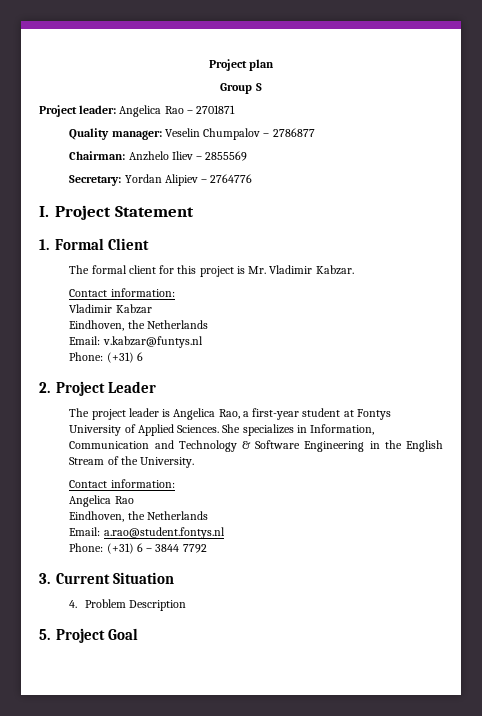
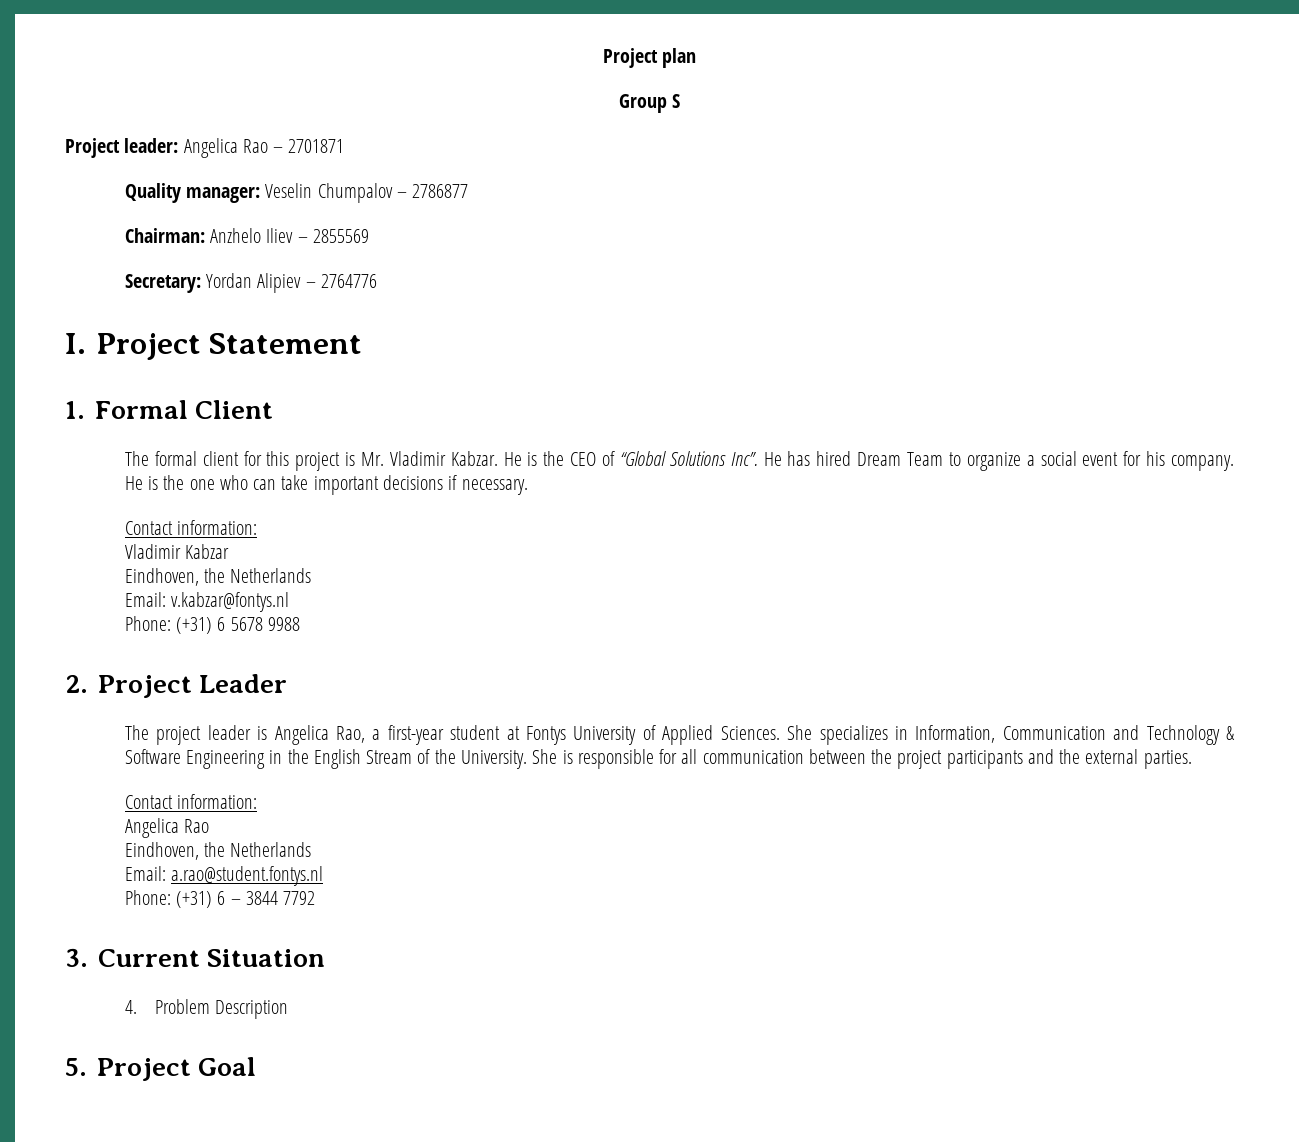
(354, 270) none -> [503,451,1235,471] [124,475,528,495] He is the CEO of “Global Solutions Inc”. He has hired Dream Team to organize a social event for his company. He is the one who can take important decisions if necessary.
[102,336,203,348] [69,352,143,363] v.kabzar@funtys.nl // Phone: (+31) 6 -> [171,592,290,612] [124,616,300,634] v.kabzar@fontys.nl // Phone: (+31) 6 5678 9988
(195, 462) none -> [532,749,1192,769] She is responsible for all communication between the project participants and the external parties.

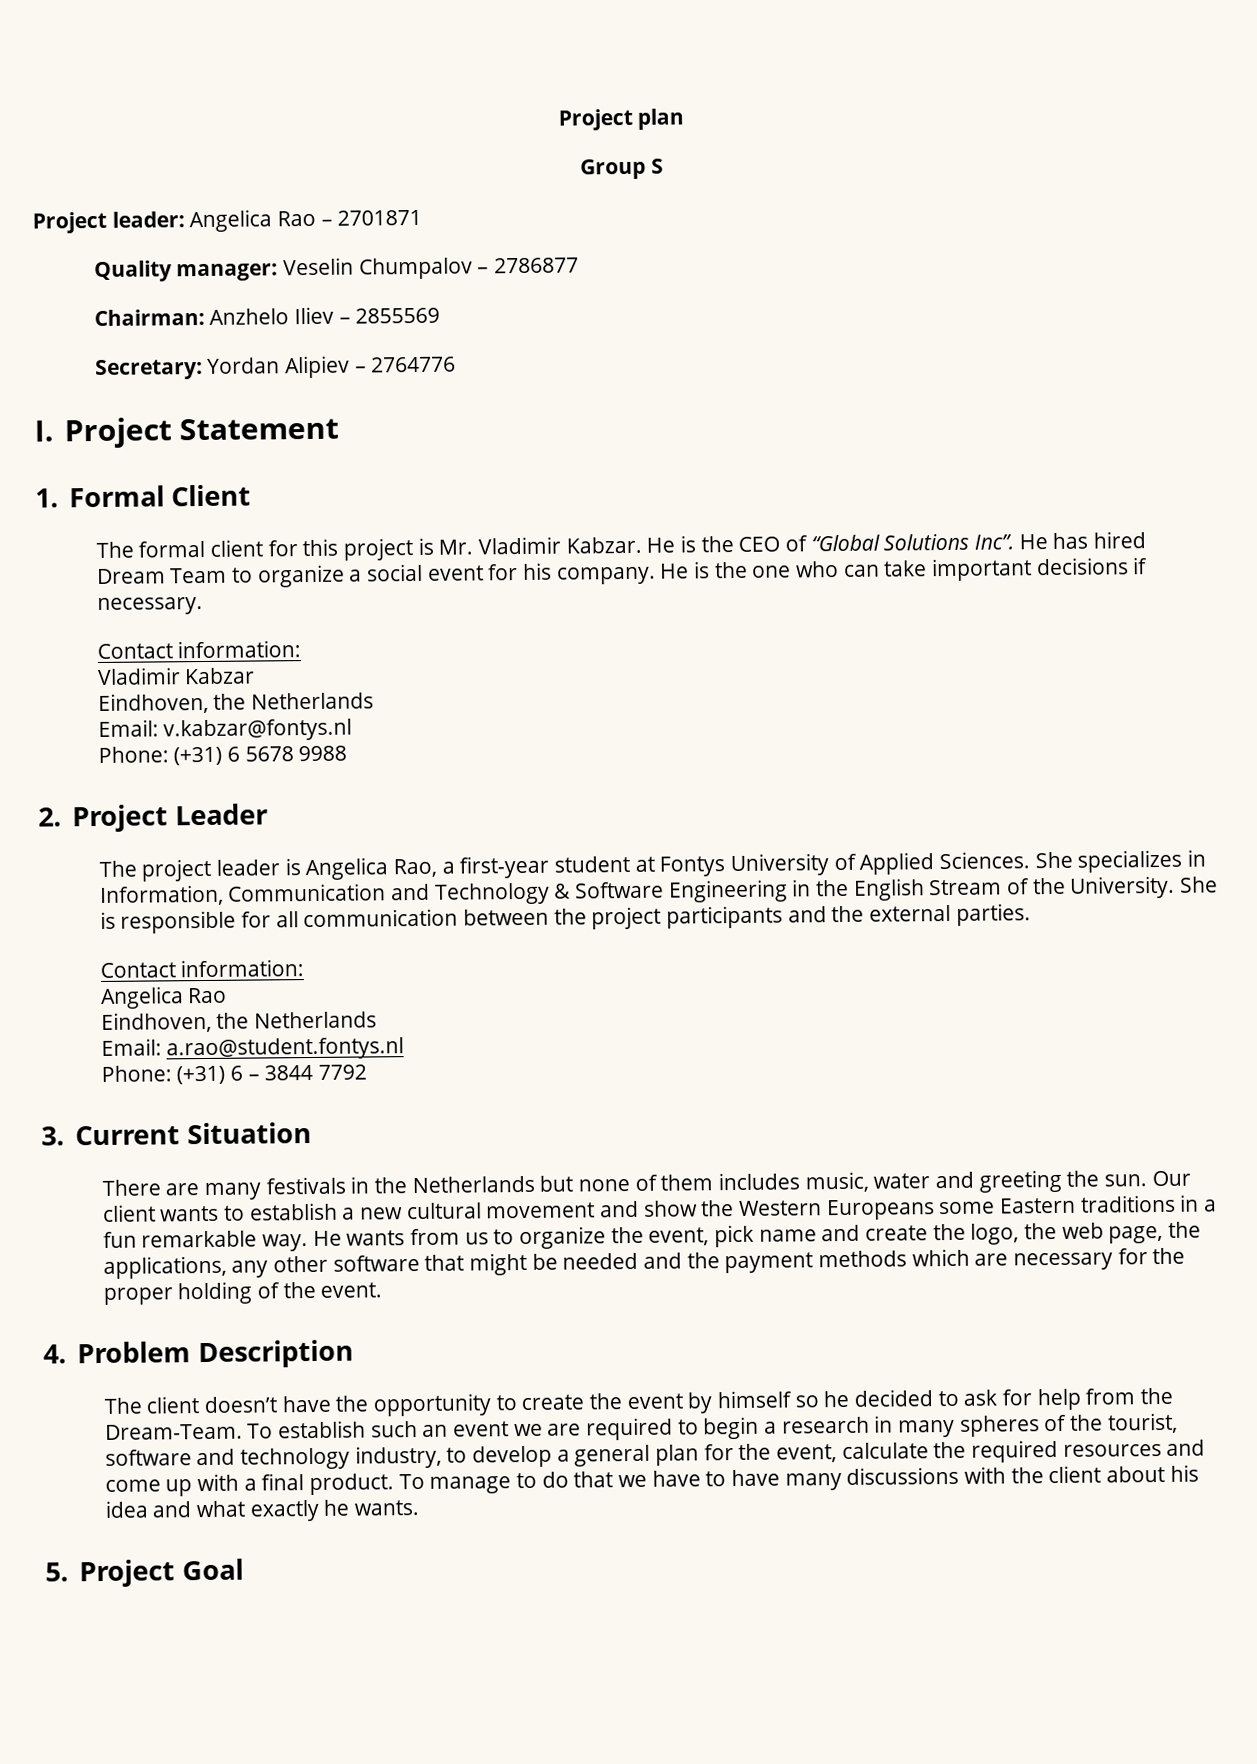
[124,999,289,1019] 4. Problem Description -> [101,1169,1191,1201] [102,1194,1218,1222] [102,1221,1202,1252] [102,1247,1186,1279] [102,1281,383,1305] [43,1339,354,1369] [103,1387,1174,1417] [104,1412,1178,1441] [104,1439,1206,1470] [104,1464,1199,1497] [104,1499,420,1522] There are many festivals in the Netherlands but none of them includes music, water and greeting the sun. Our client wants to establish а new cultural movement and show the Western Europeans some Eastern traditions in а fun remarkable way. He wants from us to organize the event, pick name and create the logo, the web page, the applications, any other software that might be needed and the payment methods which are necessary for the proper holding of the event. // 4. Problem Description // The client doesn’t have the opportunity to create the event by himself so he decided to ask for help from the Dream-Team. To establish such an event we are required to begin a research in many spheres of the tourist, software and technology industry, to develop a general plan for the event, calculate the required resources and come up with a final product. To manage to do that we have to have many discussions with the client about his idea and what exactly he wants.

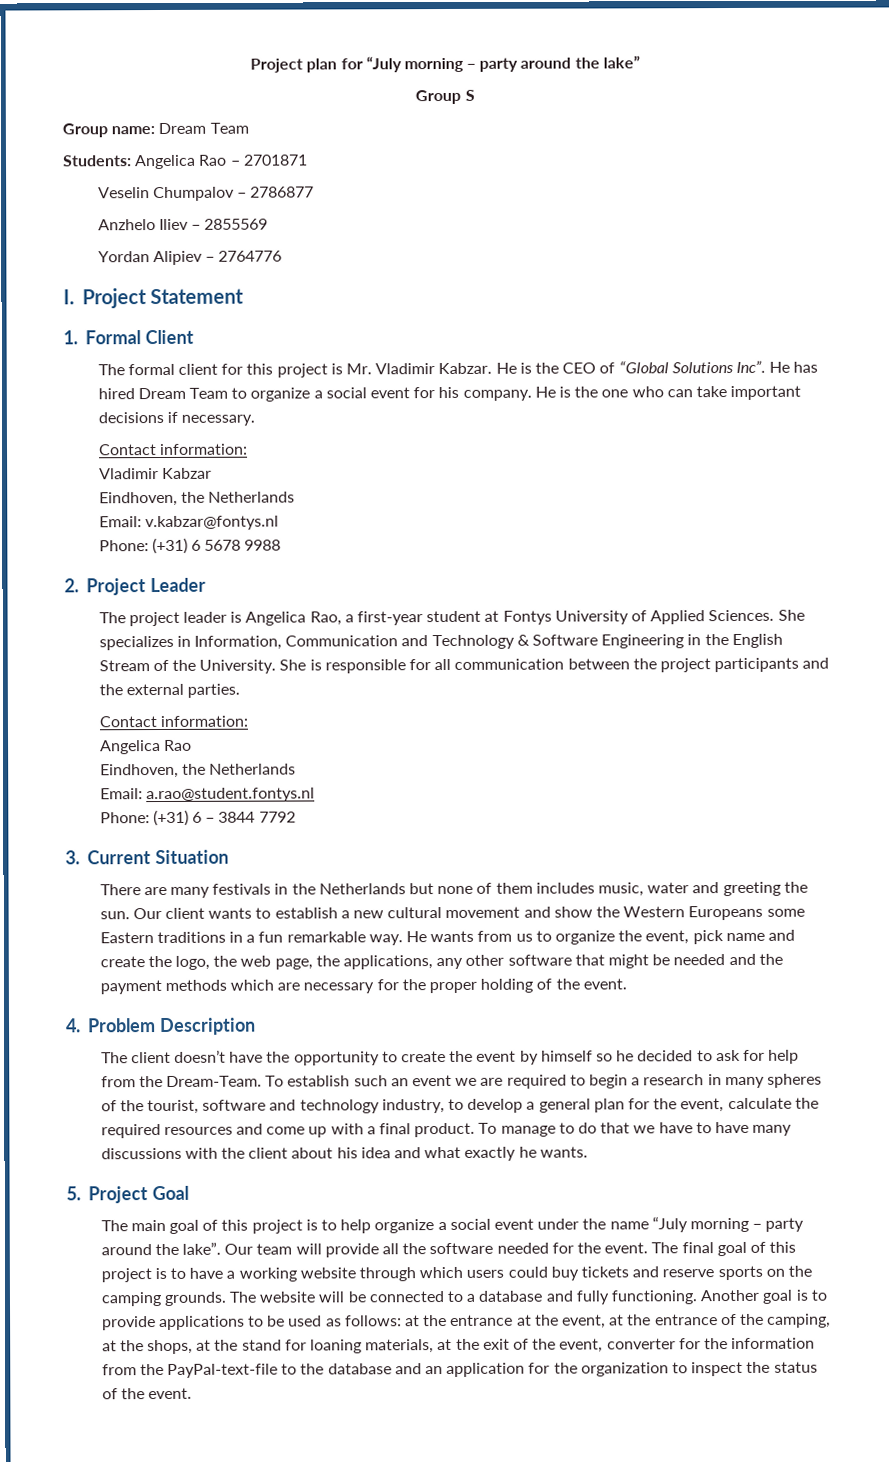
[580,158,664,180] [32,211,185,234] // Group S // Project leader: -> [340,55,640,73] [415,89,475,105] [62,122,249,138] [62,155,132,167] for “July morning – party around the lake” // Group S // Group name: Dream Team // Students:
[93,260,279,283] Quality manager: -> (308, 160) none
[93,308,205,327] Chairman: -> (315, 192) none
[94,358,203,381] Secretary: -> (269, 224) none
(244, 1569) none -> [100,1216,805,1234] [100,1241,797,1258] [100,1265,812,1283] [100,1289,827,1307] [101,1313,832,1331] [101,1337,816,1355] [101,1361,818,1378] [101,1387,193,1400] // The main goal of this project is to help organize a social event under the name “July morning – party around the lake”. Our team will provide all the software needed for the event. The final goal of this project is to have a working website through which users could buy tickets and reserve sports on the camping grounds. The website will be connected to a database and fully functioning. Another goal is to provide applications to be used as follows: at the entrance at the event, at the entrance of the camping, at the shops, at the stand for loaning materials, at the exit of the event, converter for the information from the PayPal-text-file to the database and an application for the organization to inspect the status of the event.

